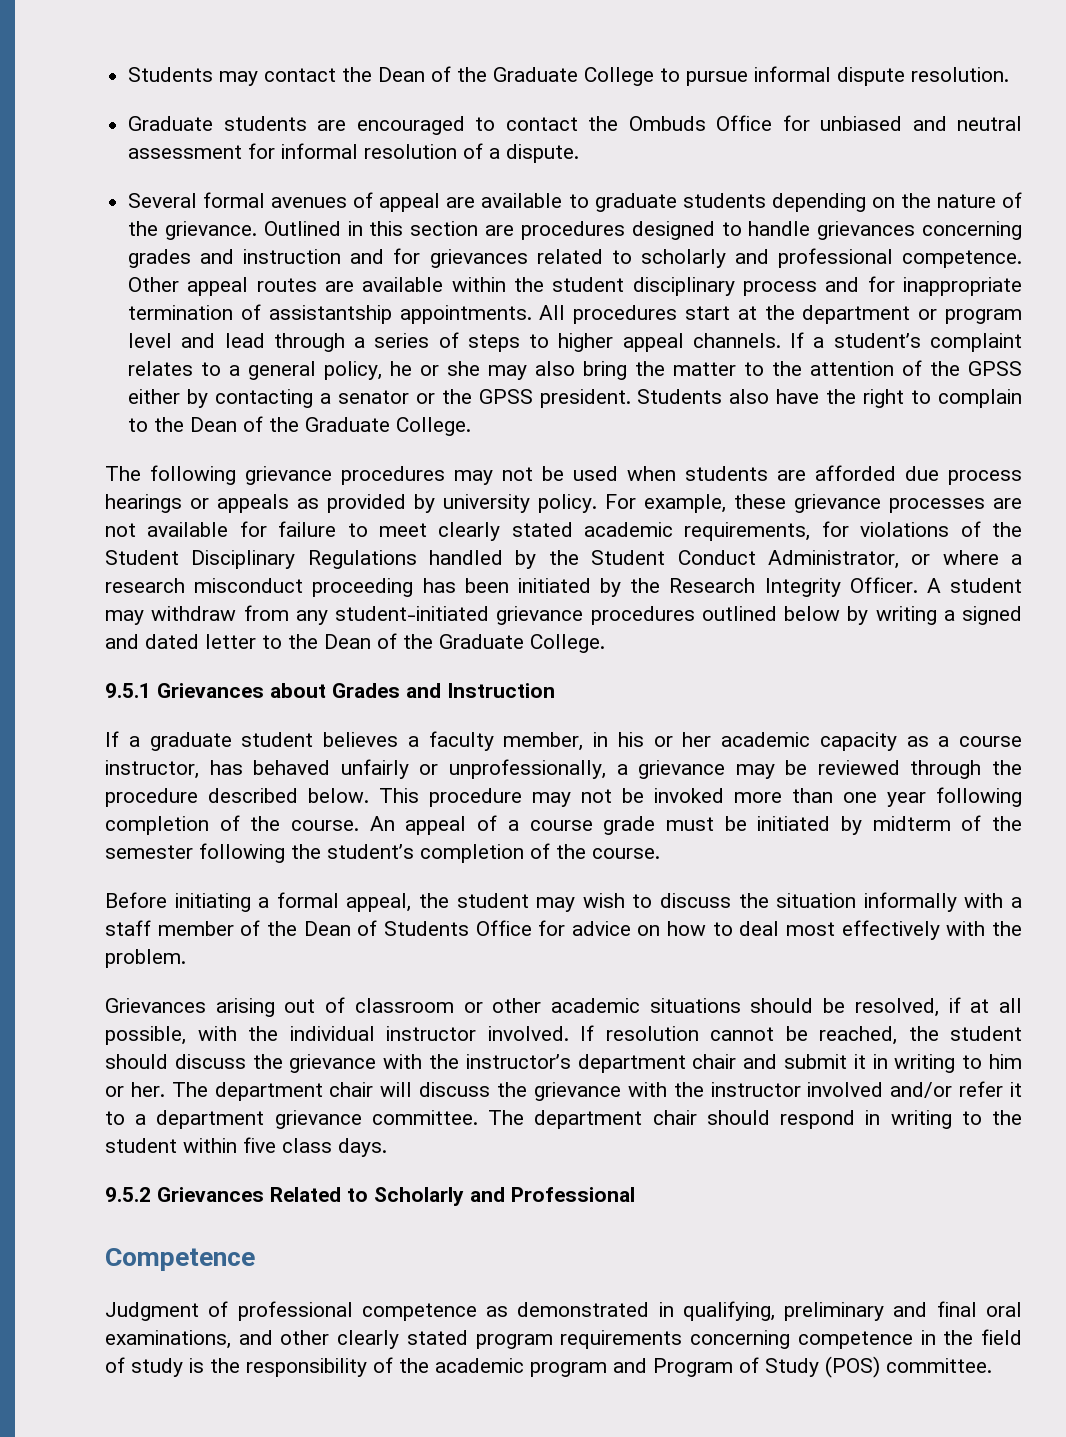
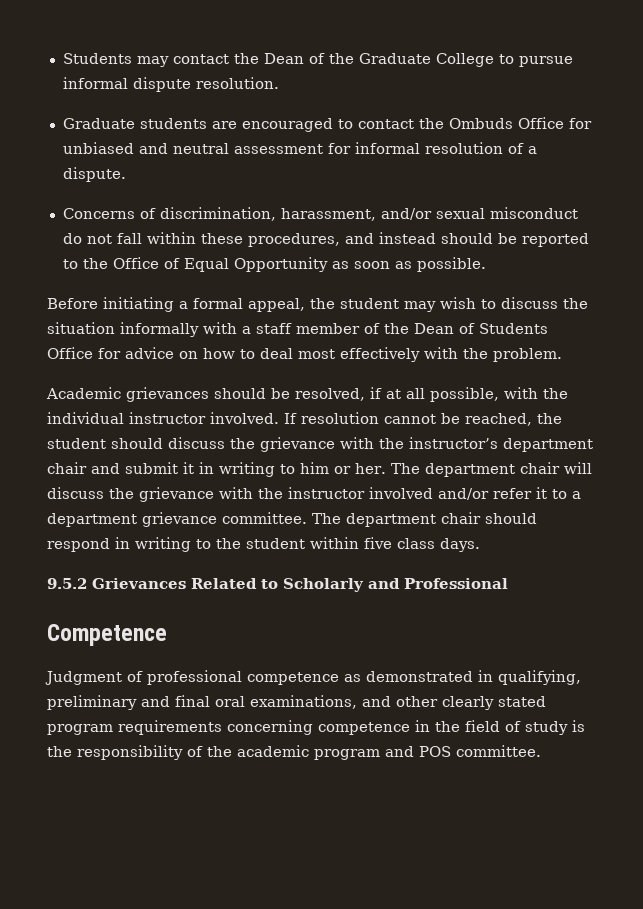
[128,192,1022,212] [128,221,1023,240] [128,248,1023,268] [128,276,1023,296] [128,304,1022,324] [128,332,1022,352] [128,360,1022,380] [128,389,1022,408] [128,416,472,436] [105,465,1022,485] [105,494,1022,513] [105,521,1022,541] [105,550,1023,569] [105,577,1022,597] [105,605,1022,625] [105,633,605,653] [105,683,555,698] [105,731,1022,751] [105,759,1023,779] [105,787,1022,807] [105,815,1022,835] [105,843,660,863] Several formal avenues of appeal are available to graduate students depending on the nature of the grievance. Outlined in this section are procedures designed to handle grievances concerning grades and instruction and for grievances related to scholarly and professional competence. Other appeal routes are available within the student disciplinary process and for inappropriate termination of assistantship appointments. All procedures start at the department or program level and lead through a series of steps to higher appeal channels. If a student’s complaint relates to a general policy, he or she may also bring the matter to the attention of the GPSS either by contacting a senator or the GPSS president. Students also have the right to complain to the Dean of the Graduate College. // The following grievance procedures may not be used when students are afforded due process hearings or appeals as provided by university policy. For example, these grievance processes are not available for failure to meet clearly stated academic requirements, for violations of the Student Disciplinary Regulations handled by the Student Conduct Administrator, or where a research misconduct proceeding has been initiated by the Research Integrity Officer. A student may withdraw from any student-initiated grievance procedures outlined below by writing a signed and dated letter to the Dean of the Graduate College. // 9.5.1 Grievances about Grades and Instruction // If a graduate student believes a faculty member, in his or her academic capacity as a course instructor, has behaved unfairly or unprofessionally, a grievance may be reviewed through the procedure described below. This procedure may not be invoked more than one year following completion of the course. An appeal of a course grade must be initiated by midterm of the semester following the student’s completion of the course. -> [62,207,578,221] [62,232,589,247] [62,257,486,272] Concerns of discrimination, harassment, and/or sexual misconduct do not fall within these procedures, and instead should be reported to the Office of Equal Opportunity as soon as possible.
[105,997,741,1017] Grievances arising out of classroom or other academic situations -> [46,387,209,402] Academic grievances
[653,1356,880,1378] Program of Study (POS) -> [419,746,451,757] POS

